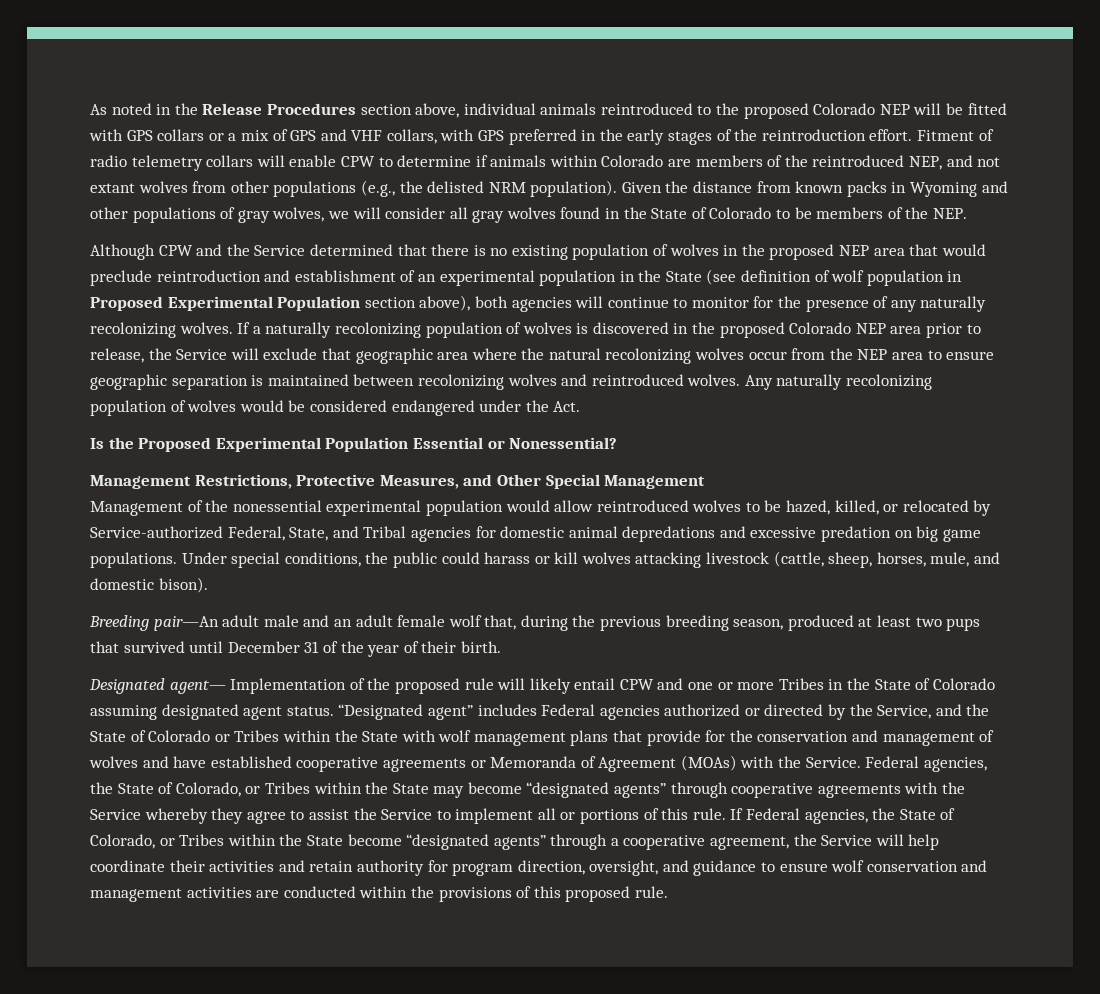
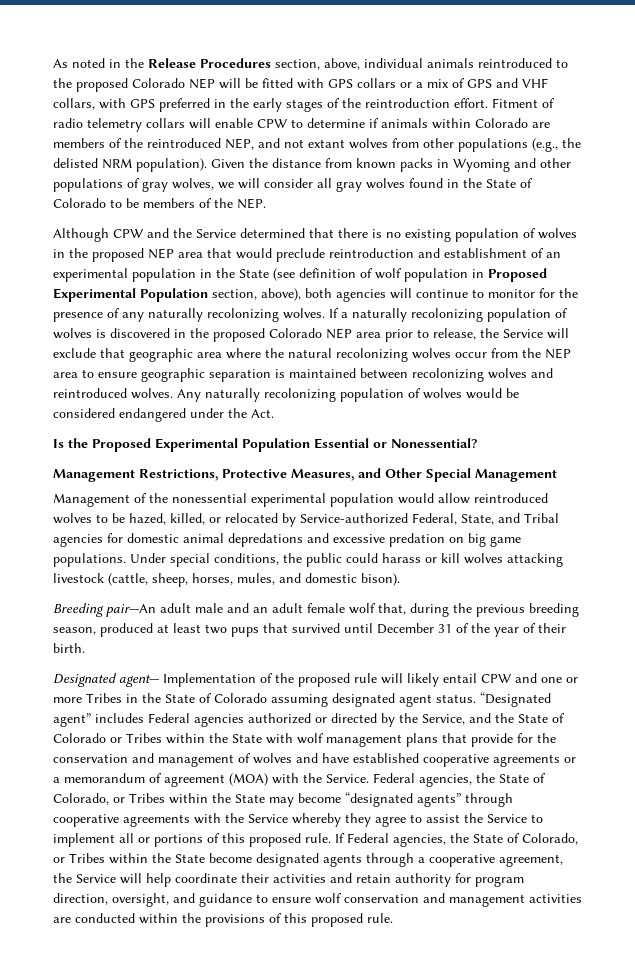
[360,104,412,115] section -> [275,59,320,70] section,
[364,297,416,308] section -> [212,289,257,300] section,
[930,552,970,567] mule, -> [237,573,275,585] mules,
[490,755,737,772] Memoranda of Agreement (MOAs) -> [53,773,268,787] a memorandum of agreement (MOA)
(689, 814) none -> [249,833,301,847] proposed
[406,834,546,850] “designated agents” -> [256,853,362,867] designated agents

